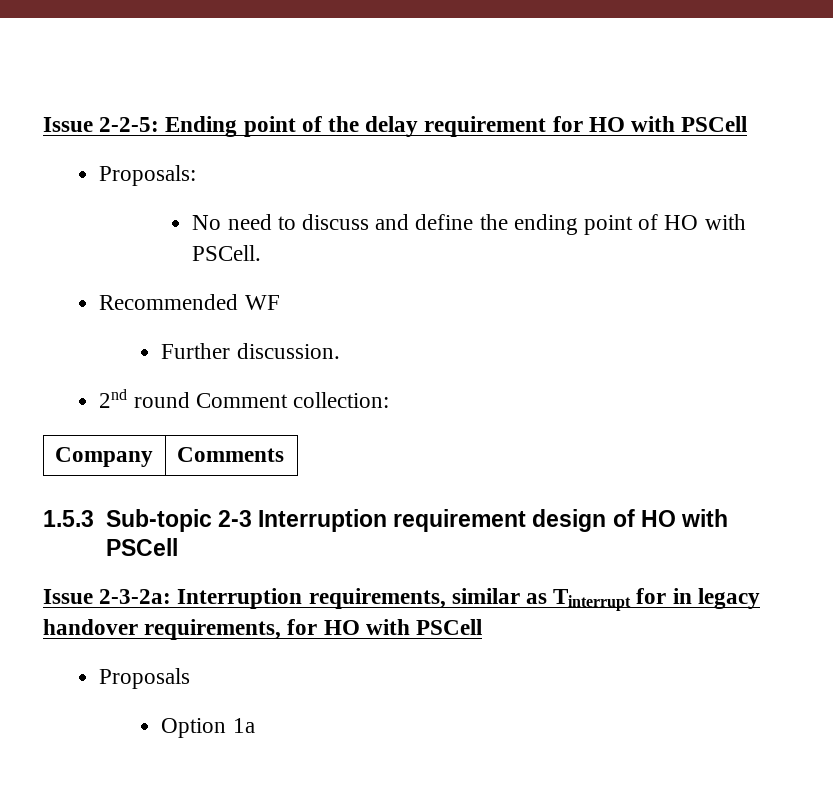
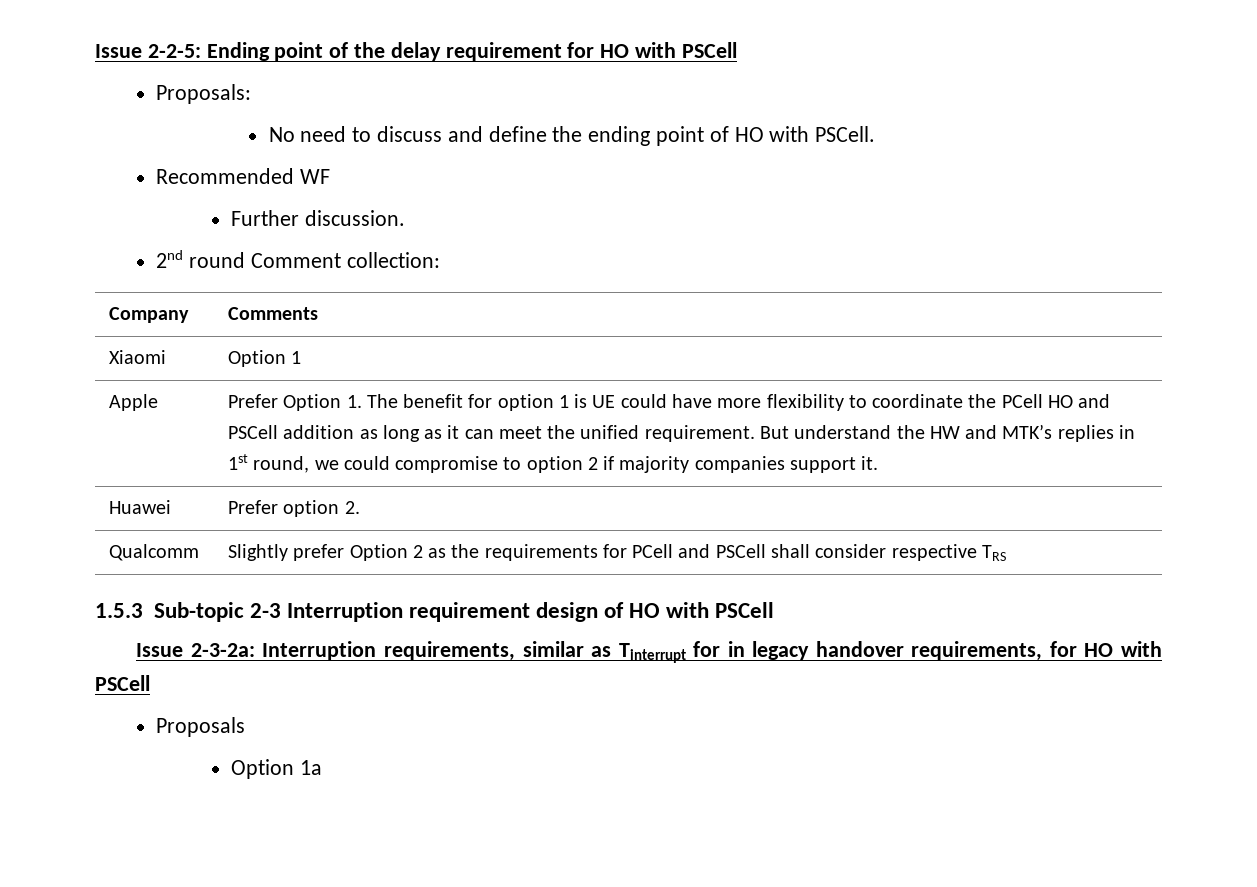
(284, 454) none -> [109,350,167,364] [228,350,302,367] [109,394,159,411] [228,394,1111,411] [228,424,1135,442] [228,454,879,473] [109,500,172,514] [228,500,360,517] [109,544,200,561] [228,544,1006,561] // Xiaomi | Option 1 // Apple | Prefer Option 1. The benefit for option 1 is UE could have more flexibility to coordinate the PCell HO and PSCell addition as long as it can meet the unified requirement. But understand the HW and MTK’s replies in 1st round, we could compromise to option 2 if majority companies support it. // Huawei | Prefer option 2. // Qualcomm | Slightly prefer Option 2 as the requirements for PCell and PSCell shall consider respective TRS

